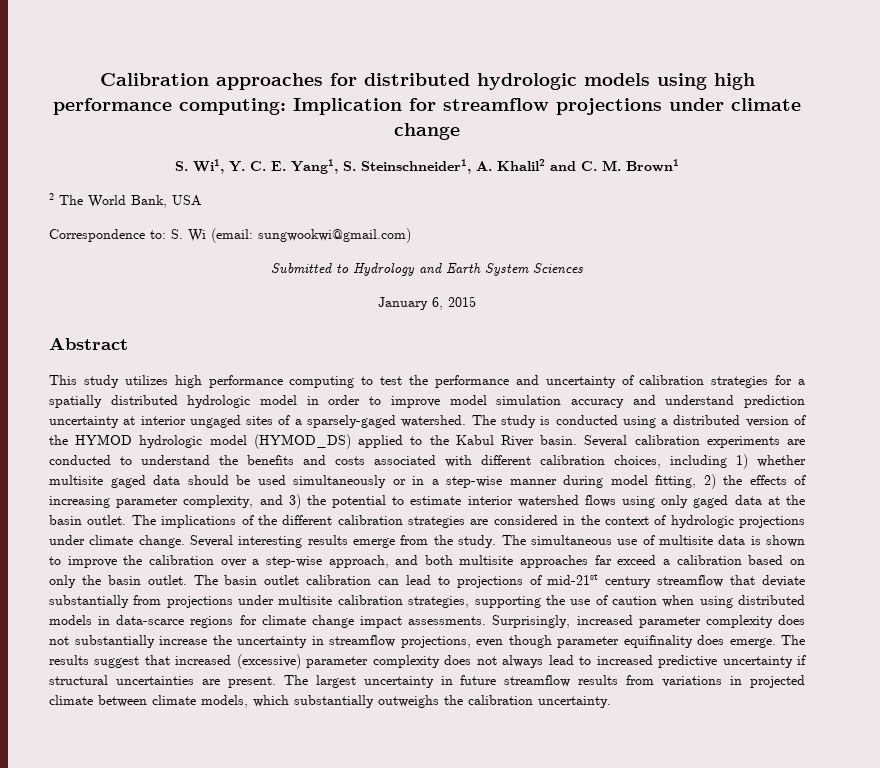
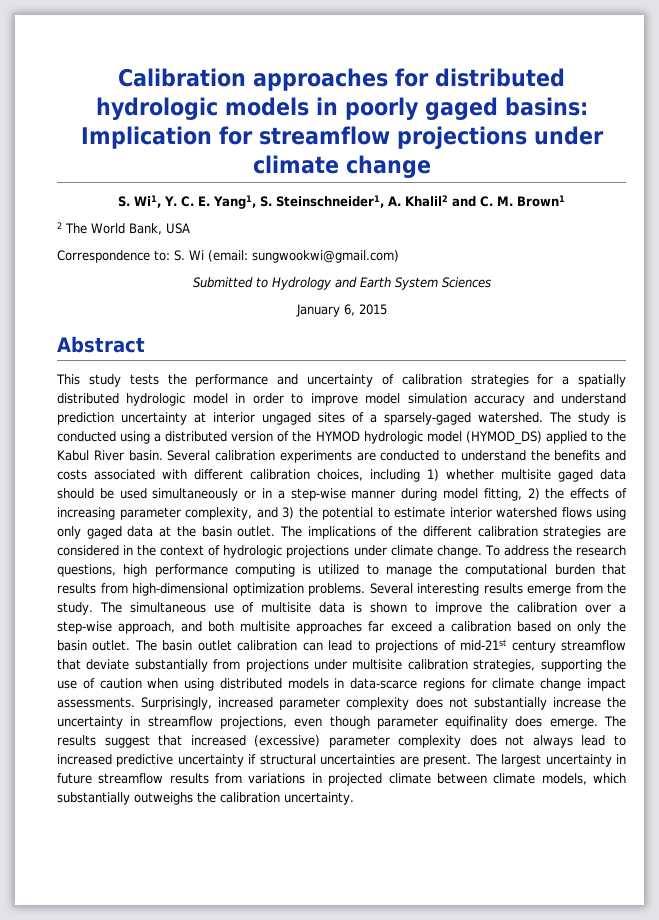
[656,73,755,90] [53,98,286,115] using high performance computing: -> [315,97,588,120] in poorly gaged basins:
[124,375,403,388] utilizes high performance computing to test -> [129,374,159,385] tests
(185, 541) none -> [484,545,626,556] [57,564,626,577] [57,583,365,596] To address the research questions, high performance computing is utilized to manage the computational burden that results from high-dimensional optimization problems.

